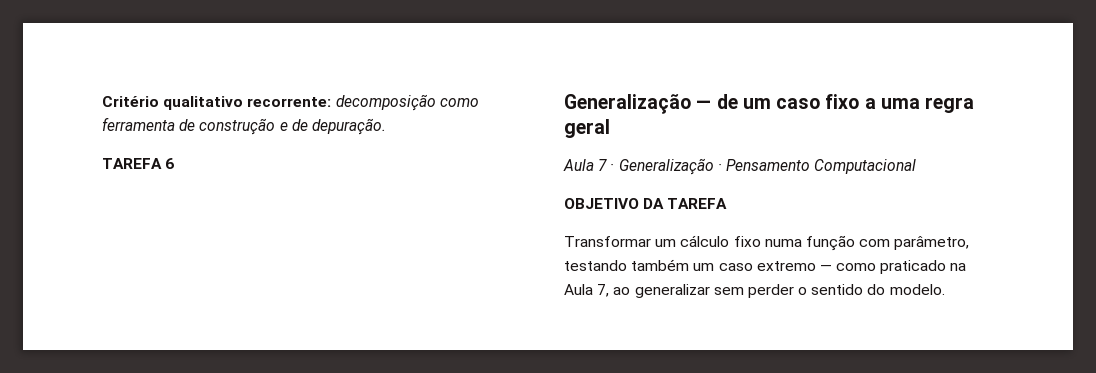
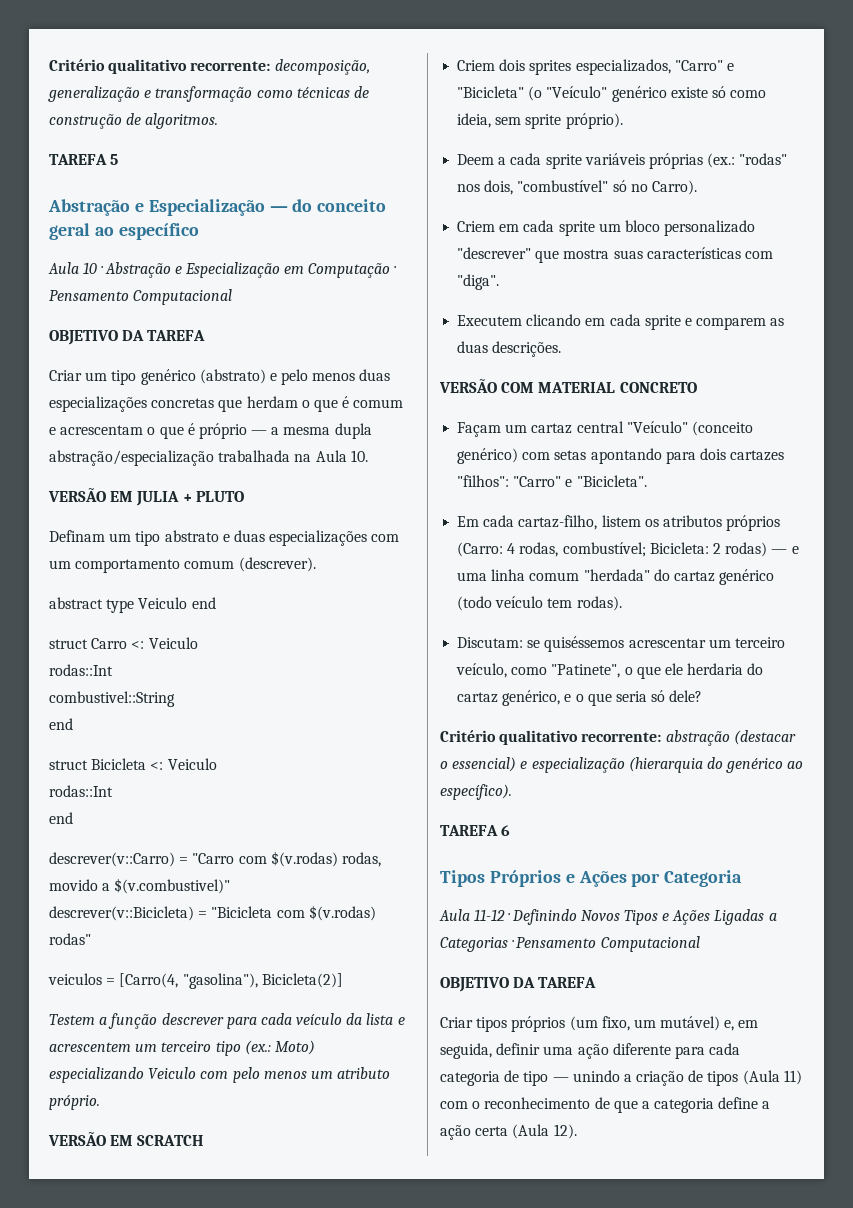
[102,94,479,111] [102,117,386,135] [102,158,175,169] [564,94,975,114] Critério qualitativo recorrente: decomposição como ferramenta de construção e de depuração. // TAREFA 6 // Generalização — de um caso fixo a uma regra -> [49,59,370,75] [48,86,369,102] [49,113,219,129] [49,154,119,165] [48,199,387,216] Critério qualitativo recorrente: decomposição, generalização e transformação como técnicas de construção de algoritmos. // TAREFA 5 // Abstração e Especialização — do conceito
[563,158,917,175] [564,198,728,209] [564,235,970,251] [564,259,967,274] [564,284,945,298] // Aula 7 · Generalização · Pensamento Computacional // OBJETIVO DA TAREFA // Transformar um cálculo fixo numa função com parâmetro, testando também um caso extremo — como praticado na Aula 7, ao generalizar sem perder o sentido do modelo. -> [94,223,199,240] [48,262,398,278] [49,289,233,305] [49,330,206,345] [49,369,391,385] [49,396,404,412] [49,423,372,439] [49,450,368,466] [48,488,244,506] [49,530,400,546] [49,557,316,573] [49,597,216,613] [49,637,198,649] [49,664,113,676] [49,691,175,707] [49,718,73,730] [49,758,217,770] [49,785,113,797] [49,812,73,824] [49,851,381,867] [49,878,231,894] [49,905,376,921] [49,933,91,945] [48,973,343,989] [49,1013,405,1029] [49,1040,315,1056] [49,1067,391,1083] [49,1095,100,1110] [48,1132,205,1146] [457,59,734,75] [457,86,767,102] [457,113,623,129] [457,153,788,169] [457,180,697,195] [457,220,756,236] [457,247,773,263] [457,274,500,290] [457,314,785,330] [457,341,562,357] [439,379,697,393] [457,421,753,437] [457,448,785,464] [457,475,647,487] [457,515,781,531] [457,542,799,557] [457,569,775,585] [457,596,622,611] [457,636,785,652] [456,663,764,679] [457,690,703,706] [440,730,796,746] [440,757,804,773] [440,784,512,800] [440,825,511,836] [440,870,743,887] [439,909,777,925] [440,936,700,952] [440,977,597,992] [440,1016,759,1032] [440,1043,741,1059] [440,1070,802,1086] [440,1097,771,1113] [440,1124,577,1140] ao específico // Aula 10 · Abstração e Especialização em Computação · Pensamento Computacional // OBJETIVO DA TAREFA // Criar um tipo genérico (abstrato) e pelo menos duas especializações concretas que herdam o que é comum e acrescentam o que é próprio — a mesma dupla abstração/especialização trabalhada na Aula 10. // VERSÃO EM JULIA + PLUTO // Definam um tipo abstrato e duas especializações com um comportamento comum (descrever). // abstract type Veiculo end // struct Carro <: Veiculo // rodas::Int // combustivel::String // end // struct Bicicleta <: Veiculo // rodas::Int // end // descrever(v::Carro) = "Carro com $(v.rodas) rodas, movido a $(v.combustivel)" // descrever(v::Bicicleta) = "Bicicleta com $(v.rodas) rodas" // veiculos = [Carro(4, "gasolina"), Bicicleta(2)] // Testem a função descrever para cada veículo da lista e acrescentem um terceiro tipo (ex.: Moto) especializando Veiculo com pelo menos um atributo próprio. // VERSÃO EM SCRATCH // Criem dois sprites especializados, "Carro" e "Bicicleta" (o "Veículo" genérico existe só como ideia, sem sprite próprio). // Deem a cada sprite variáveis próprias (ex.: "rodas" nos dois, "combustível" só no Carro). // Criem em cada sprite um bloco personalizado "descrever" que mostra suas características com "diga". // Executem clicando em cada sprite e comparem as duas descrições. // VERSÃO COM MATERIAL CONCRETO // Façam um cartaz central "Veículo" (conceito genérico) com setas apontando para dois cartazes "filhos": "Carro" e "Bicicleta". // Em cada cartaz-filho, listem os atributos próprios (Carro: 4 rodas, combustível; Bicicleta: 2 rodas) — e uma linha comum "herdada" do cartaz genérico (todo veículo tem rodas). // Discutam: se quiséssemos acrescentar um terceiro veículo, como "Patinete", o que ele herdaria do cartaz genérico, e o que seria só dele? // Critério qualitativo recorrente: abstração (destacar o essencial) e especialização (hierarquia do genérico ao específico). // TAREFA 6 // Tipos Próprios e Ações por Categoria // Aula 11-12 · Definindo Novos Tipos e Ações Ligadas a Categorias · Pensamento Computacional // OBJETIVO DA TAREFA // Criar tipos próprios (um fixo, um mutável) e, em seguida, definir uma ação diferente para cada categoria de tipo — unindo a criação de tipos (Aula 11) com o reconhecimento de que a categoria define a ação certa (Aula 12).

